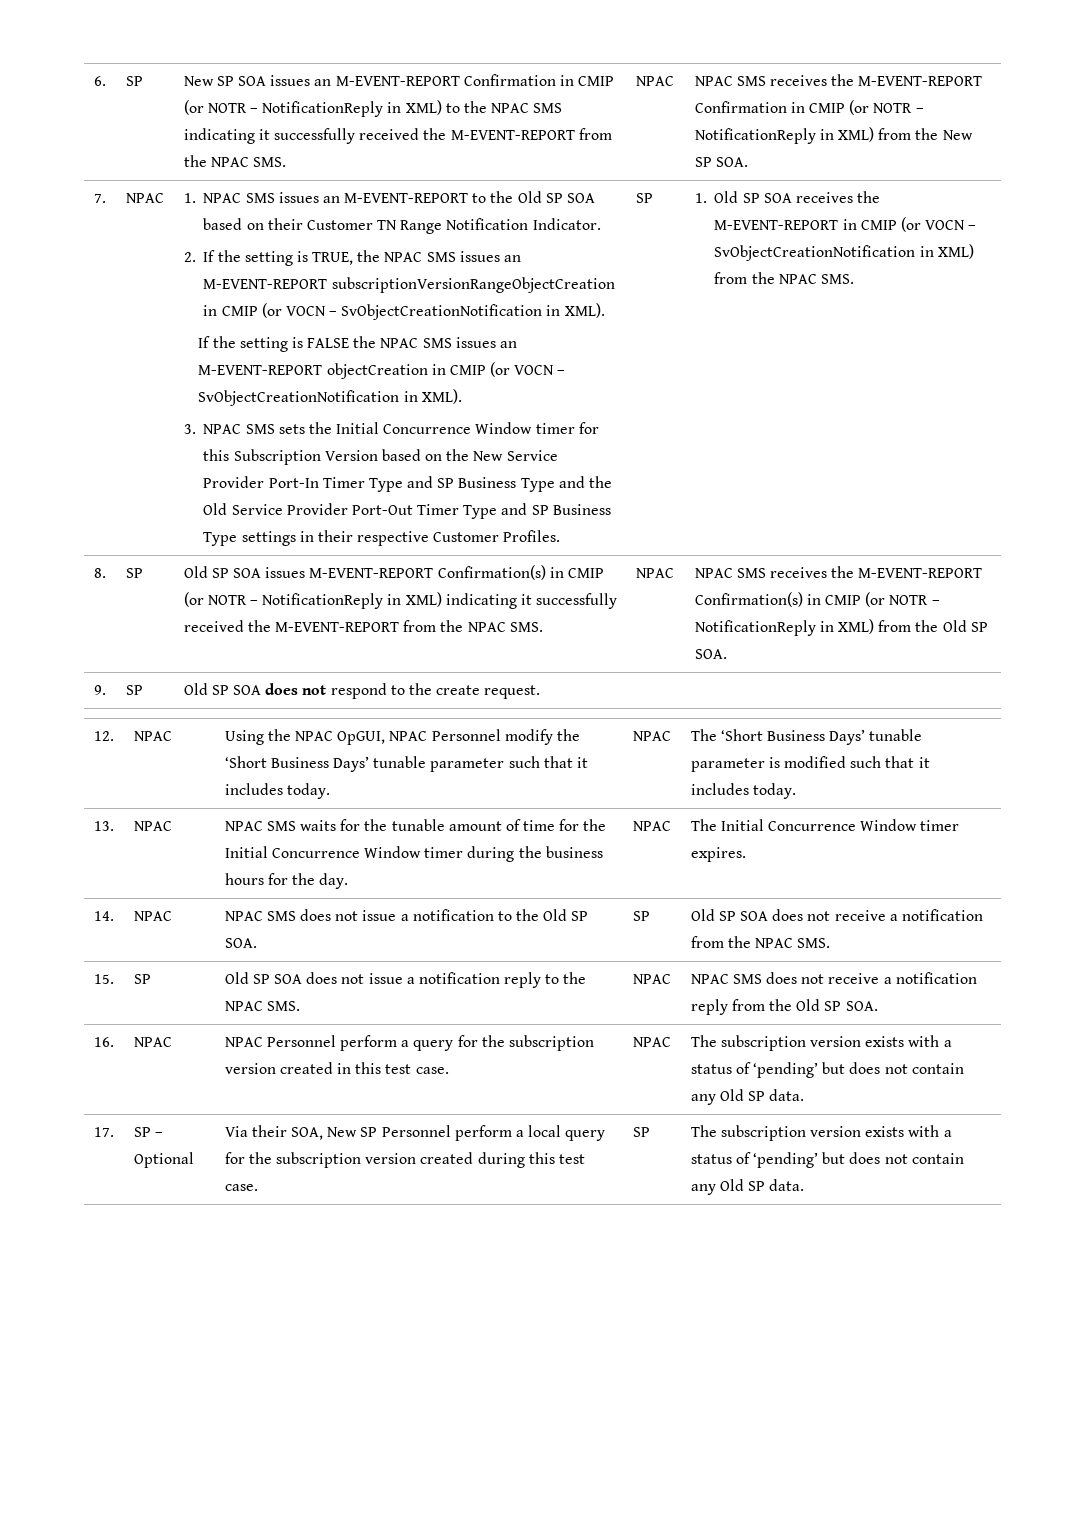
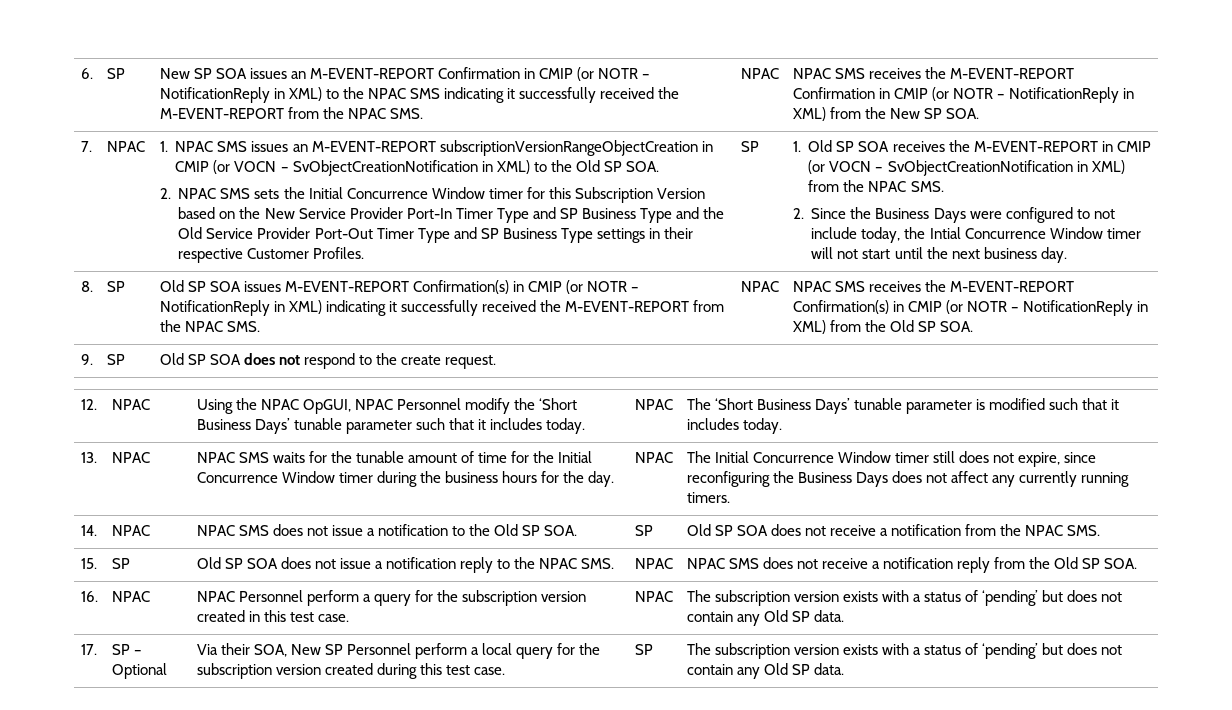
[472,191,596,203] [203,218,601,234] [183,250,522,266] [203,279,328,289] to the Old SP SOA based on their Customer TN Range Notification Indicator. // 2. If the setting is TRUE, the NPAC SMS issues an M-EVENT-REPORT -> (436, 146) none
[564,303,605,318] [198,336,518,352] [198,362,566,379] [198,389,462,406] [183,424,196,434] XML). // If the setting is FALSE the NPAC SMS issues an M-EVENT-REPORT objectCreation in CMIP (or VOCN – SvObjectCreationNotification in XML). // 3. -> [496,160,659,174] [159,188,171,199] XML) to the Old SP SOA. // 2.
(854, 279) none -> [792,207,1115,223] [811,227,1141,243] [811,247,1067,263] // 2. Since the Business Days were configured to not include today, the Intial Concurrence Window timer will not start until the next business day.
[690,847,746,862] expires. -> [933,451,1097,467] [686,471,1130,487] [686,492,730,503] still does not expire, since reconfiguring the Business Days does not affect any currently running timers.

